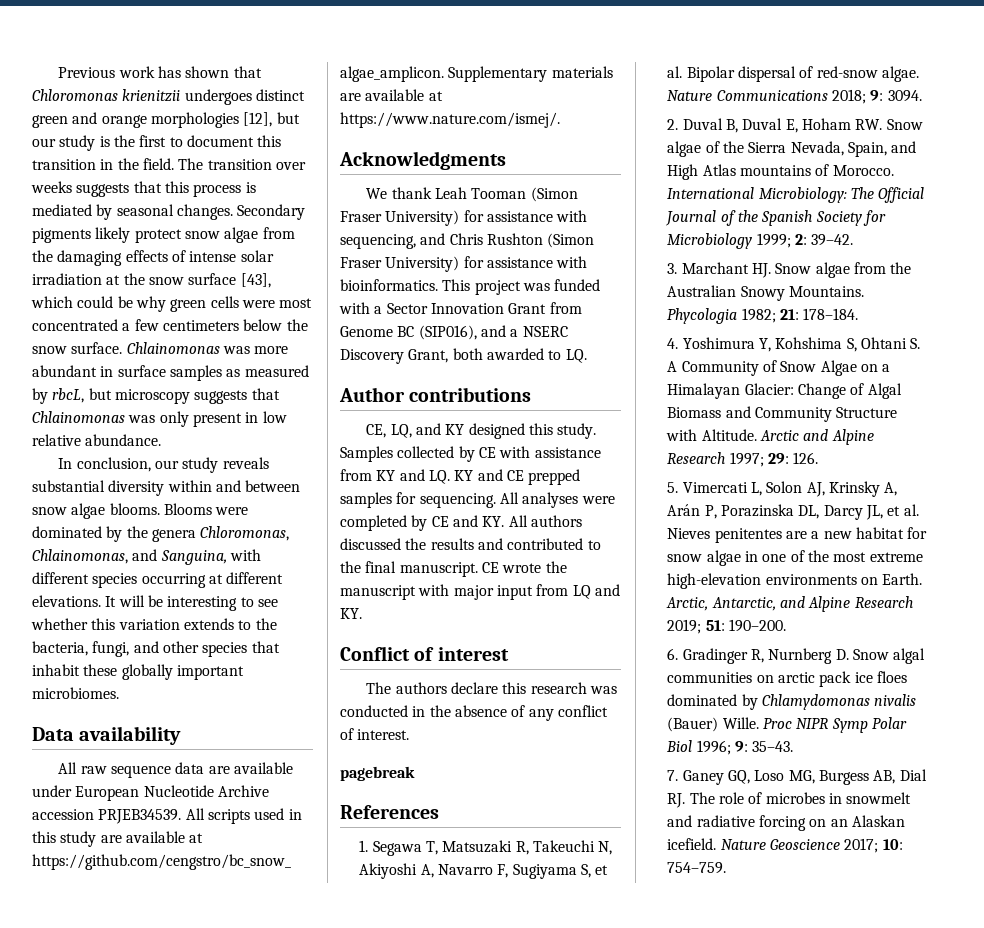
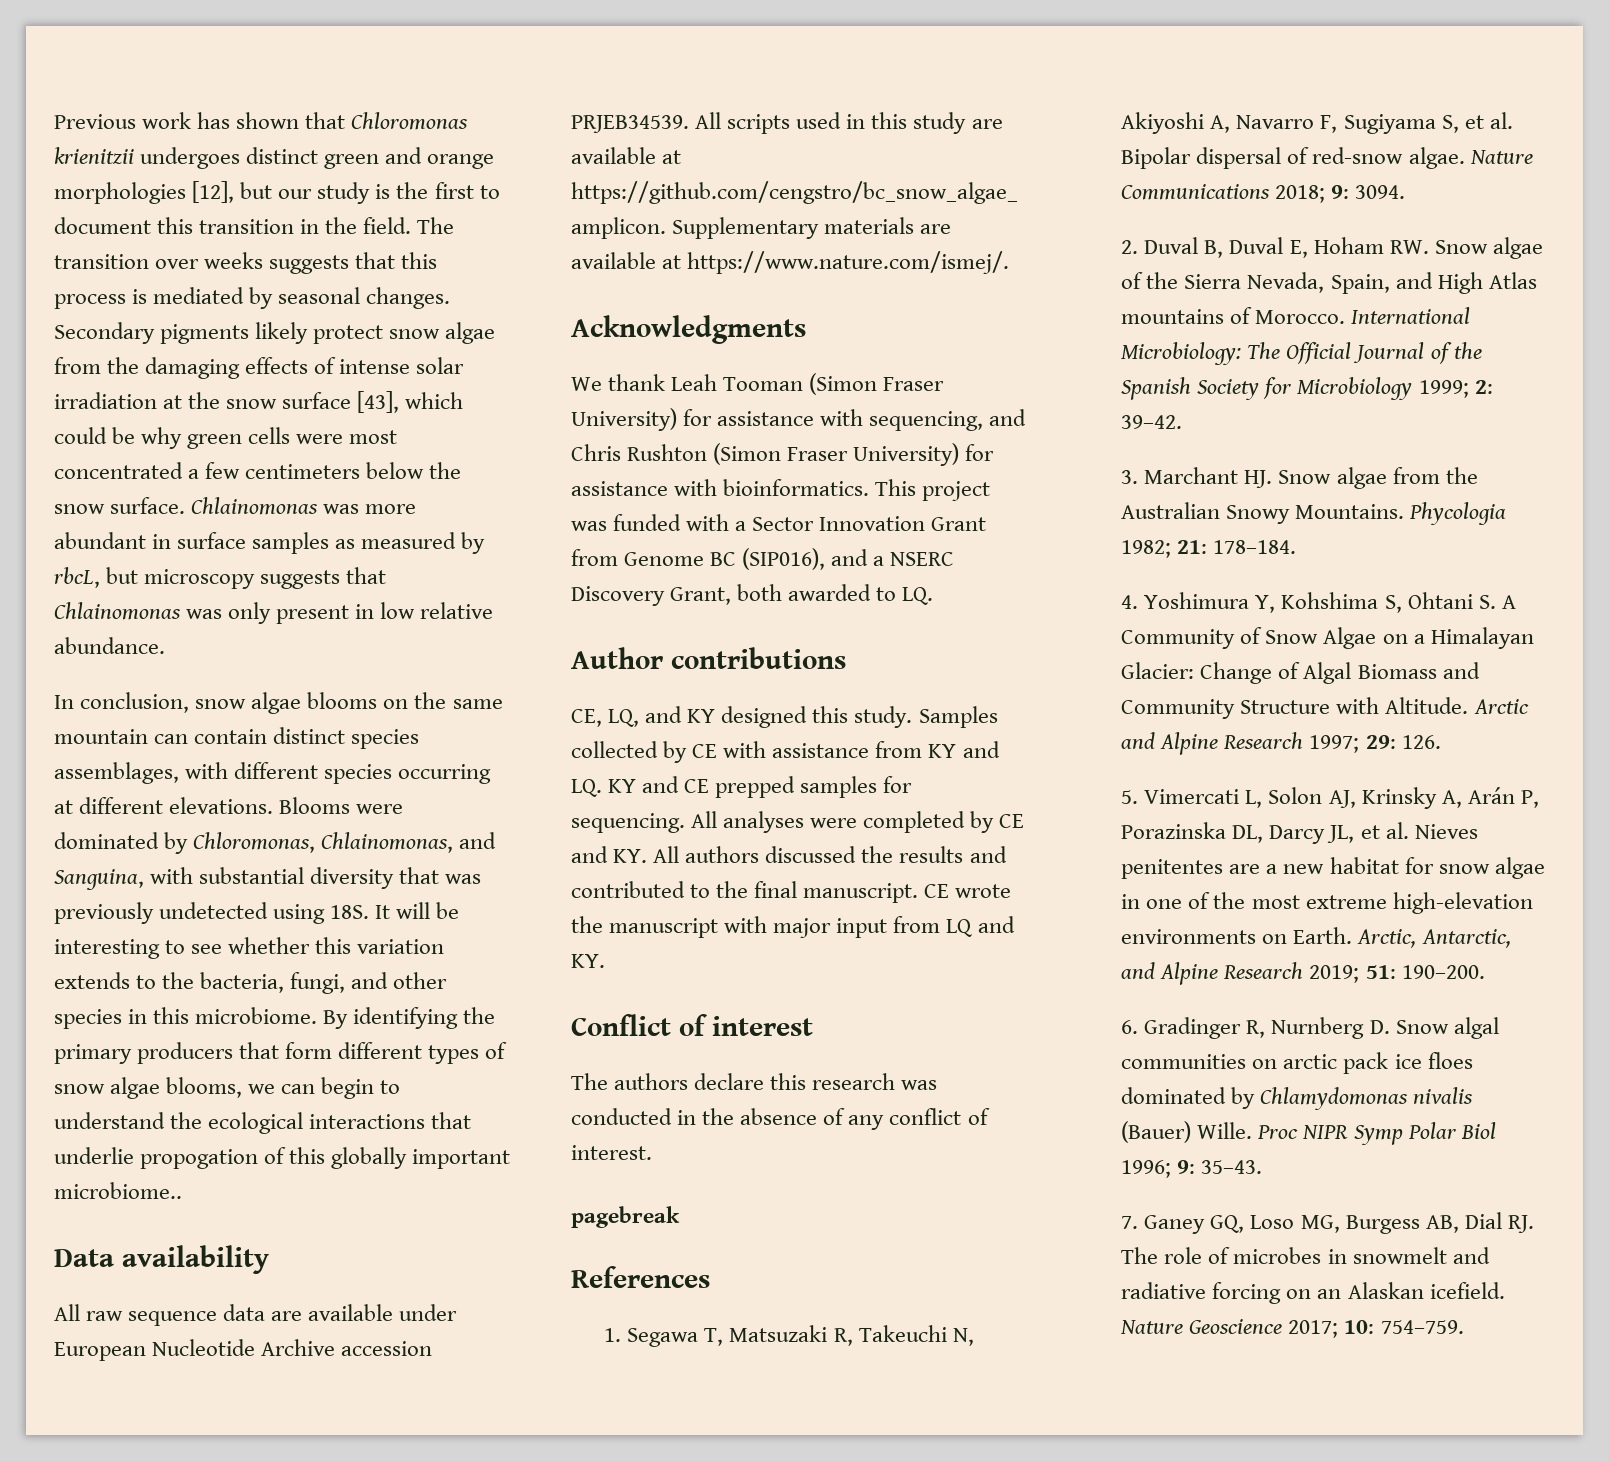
[154,457,269,473] [32,480,301,496] [32,503,249,519] [32,526,290,542] [32,549,227,565] our study reveals substantial diversity within and between snow algae blooms. Blooms were dominated by the genera Chloromonas, Chlainomonas, and Sanguina, -> [195,692,503,714] [54,727,420,749] [54,762,179,784] snow algae blooms on the same mountain can contain distinct species assemblages,
(101, 601) none -> [279,797,404,814] [54,832,497,854] [54,867,482,890] [54,902,370,924] Blooms were dominated by Chloromonas, Chlainomonas, and Sanguina, with substantial diversity that was previously undetected using 18S.
[251,641,280,653] [32,664,118,676] that inhabit these -> [128,1007,496,1029] [54,1042,508,1064] [54,1077,401,1099] [54,1112,472,1134] [54,1147,326,1169] in this microbiome. By identifying the primary producers that form different types of snow algae blooms, we can begin to understand the ecological interactions that underlie propogation of this
[32,687,119,699] microbiomes. -> [54,1182,182,1199] microbiome..

